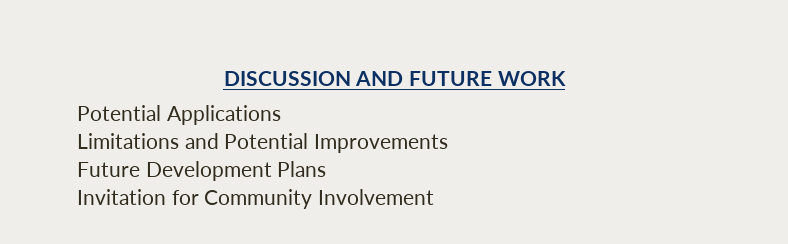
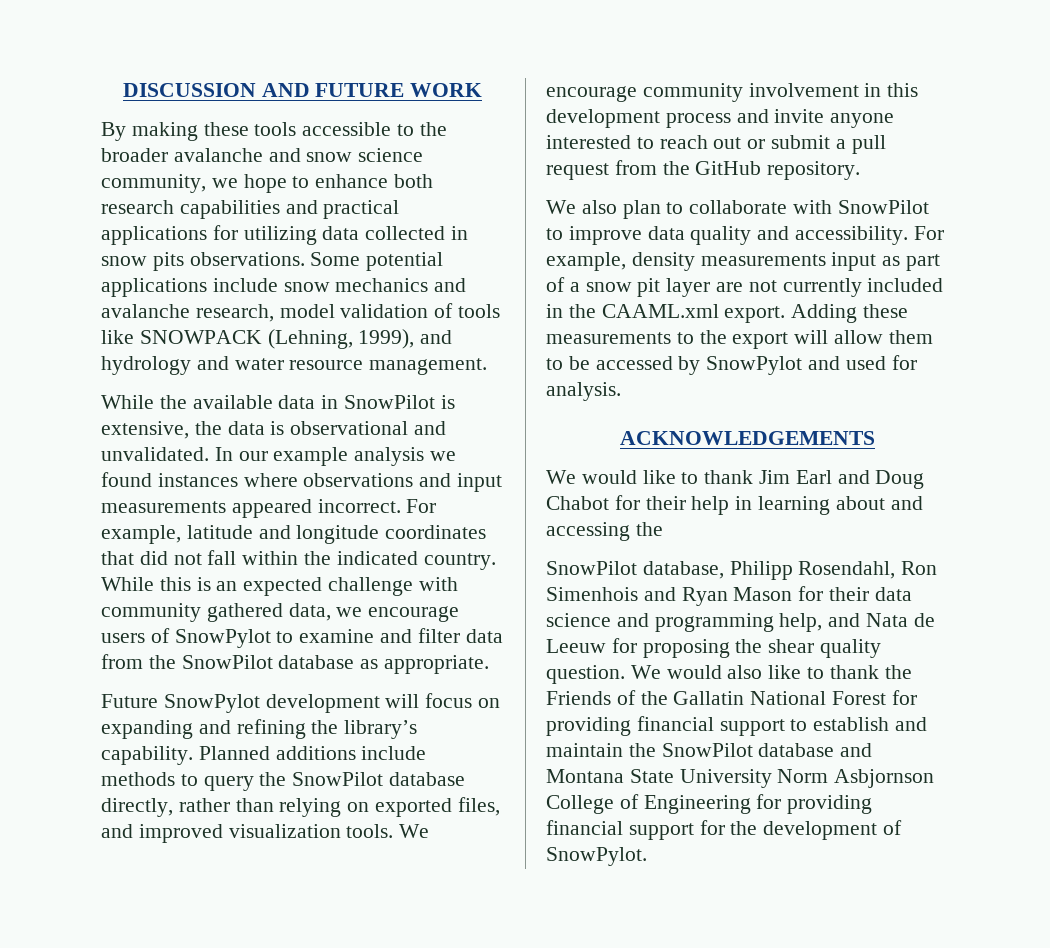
[77,105,281,125] [77,133,449,153] [77,161,327,181] [77,189,435,209] Potential Applications // Limitations and Potential Improvements // Future Development Plans // Invitation for Community Involvement -> [101,122,447,141] [101,148,424,162] [101,174,434,193] [101,200,400,219] [101,225,469,245] [101,252,444,271] [101,278,467,297] [101,303,501,322] [101,329,453,349] [101,356,488,375] [101,395,455,409] [101,421,447,439] [101,447,457,466] [101,472,503,492] [101,499,437,518] [101,525,487,544] [101,550,496,570] [101,577,458,596] [101,603,460,622] [101,628,503,648] [101,654,490,674] [101,693,501,713] [101,719,418,739] [101,746,427,765] [101,772,466,791] [101,797,500,817] [101,824,430,843] [546,83,919,102] [546,109,895,128] [546,135,886,154] [546,160,861,180] [546,200,929,219] [546,226,944,245] [546,252,941,271] [546,277,944,297] [546,304,909,323] [546,330,933,349] [546,355,917,375] [546,382,621,401] [620,431,875,445] [546,470,925,489] [546,495,923,515] [546,522,663,541] [546,561,938,580] [546,586,912,606] [546,613,935,632] [546,638,882,658] [546,665,912,684] [546,690,917,705] [546,716,928,736] [546,743,873,757] [546,769,935,788] [546,794,873,814] [546,820,903,840] [546,847,647,866] By making these tools accessible to the broader avalanche and snow science community, we hope to enhance both research capabilities and practical applications for utilizing data collected in snow pits observations. Some potential applications include snow mechanics and avalanche research, model validation of tools like SNOWPACK (Lehning, 1999), and hydrology and water resource management. // While the available data in SnowPilot is extensive, the data is observational and unvalidated. In our example analysis we found instances where observations and input measurements appeared incorrect. For example, latitude and longitude coordinates that did not fall within the indicated country. While this is an expected challenge with community gathered data, we encourage users of SnowPylot to examine and filter data from the SnowPilot database as appropriate. // Future SnowPylot development will focus on expanding and refining the library’s capability. Planned additions include methods to query the SnowPilot database directly, rather than relying on exported files, and improved visualization tools. We encourage community involvement in this development process and invite anyone interested to reach out or submit a pull request from the GitHub repository. // We also plan to collaborate with SnowPilot to improve data quality and accessibility. For example, density measurements input as part of a snow pit layer are not currently included in the CAAML.xml export. Adding these measurements to the export will allow them to be accessed by SnowPylot and used for analysis. // ACKNOWLEDGEMENTS // We would like to thank Jim Earl and Doug Chabot for their help in learning about and accessing the // SnowPilot database, Philipp Rosendahl, Ron Simenhois and Ryan Mason for their data science and programming help, and Nata de Leeuw for proposing the shear quality question. We would also like to thank the Friends of the Gallatin National Forest for providing financial support to establish and maintain the SnowPilot database and Montana State University Norm Asbjornson College of Engineering for providing financial support for the development of SnowPylot.

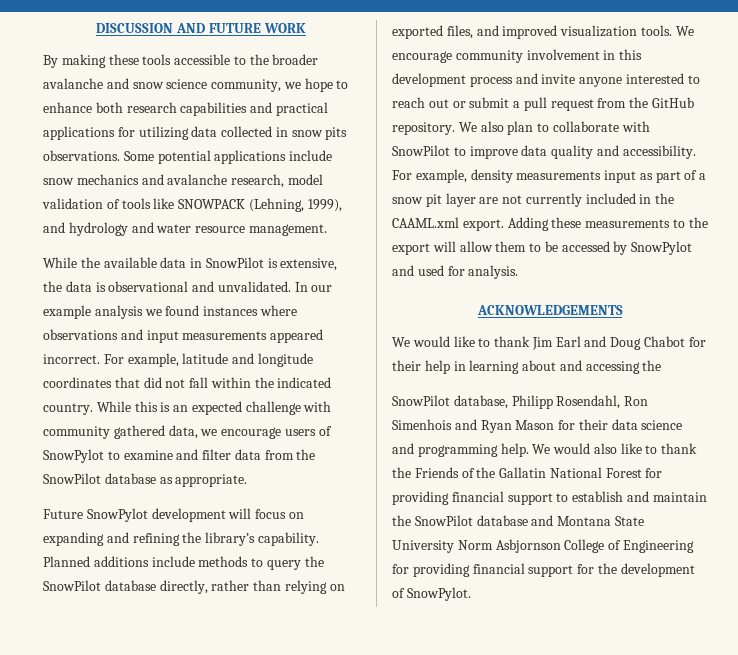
(861, 170) // -> (455, 128) none
[779,613,935,632] [546,638,882,658] [546,665,625,684] help, and Nata de Leeuw for proposing the shear quality question. -> [500,443,529,457] help.

